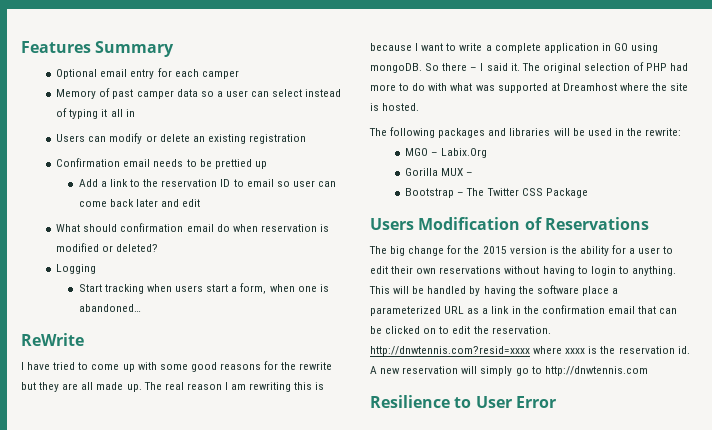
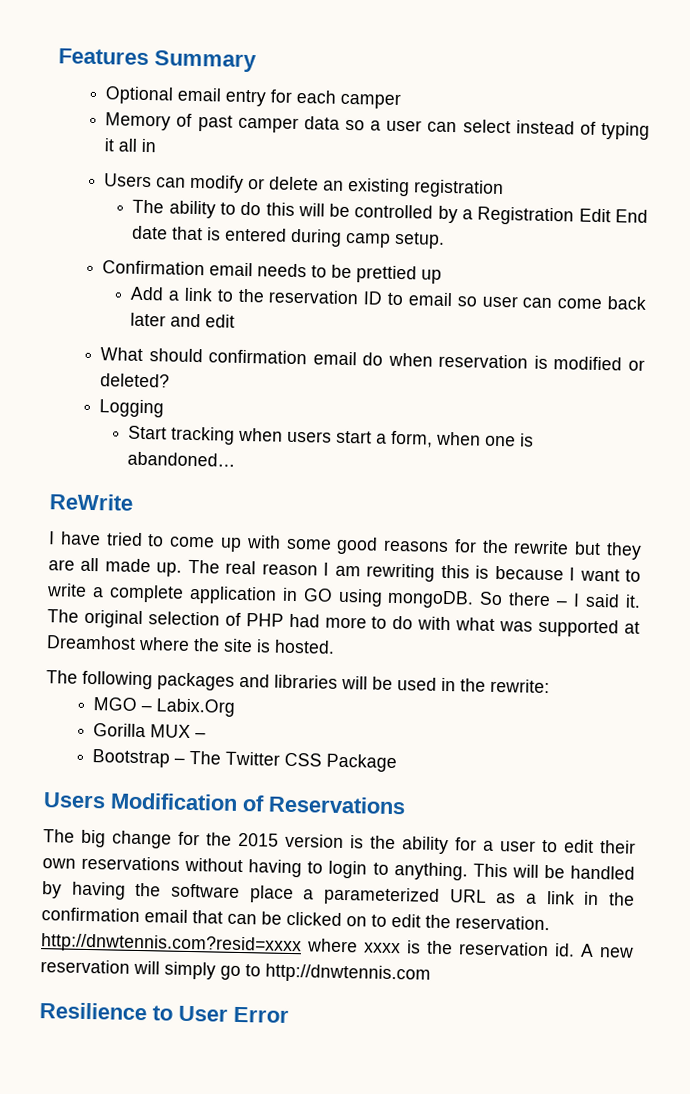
(306, 139) none -> [132,199,649,226] [132,225,446,249] // The ability to do this will be controlled by a Registration Edit End date that is entered during camp setup.

